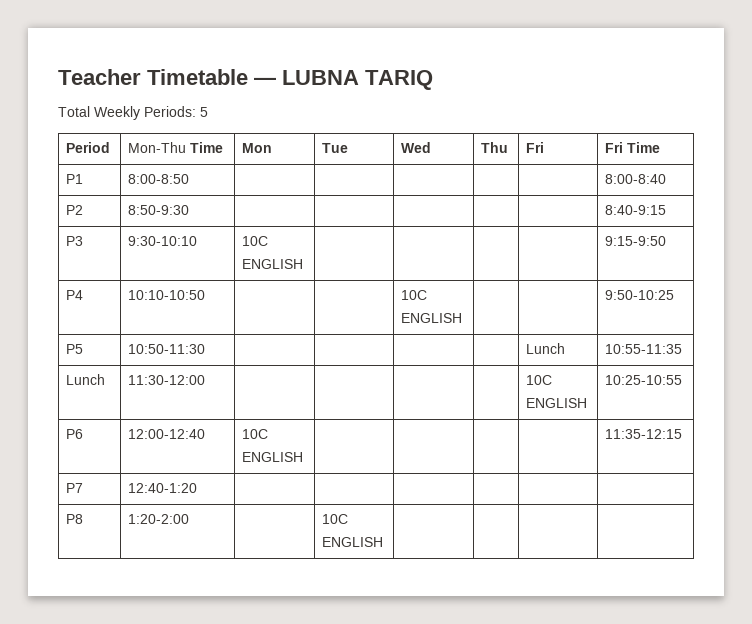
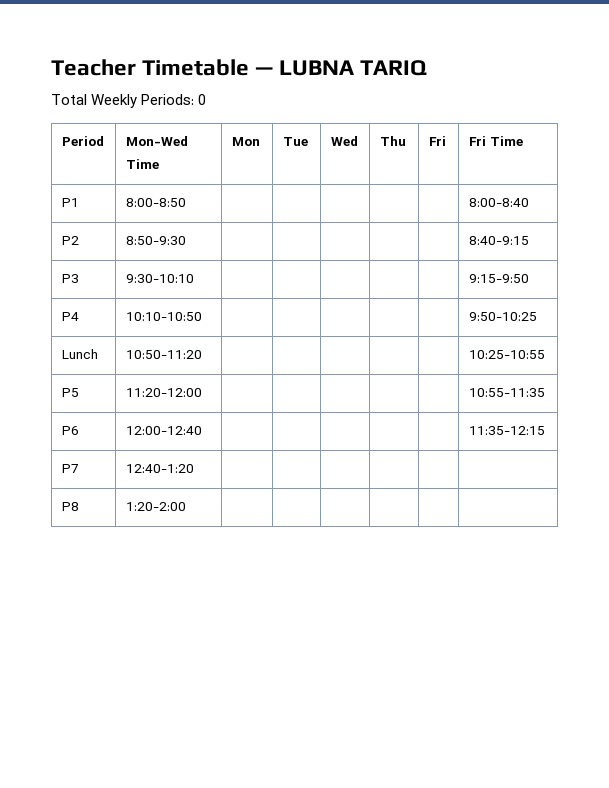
[200,107,208,117] 5 -> [198,94,207,105] 0
[128,142,187,153] Mon-Thu -> [125,136,188,146] Mon-Wed
[242,236,269,246] [242,259,304,269] 10C // ENGLISH -> (194, 278) none
[401,290,428,300] [401,313,463,323] 10C // ENGLISH -> (202, 316) none
[66,344,84,354] [128,344,206,354] [526,343,566,354] [605,344,683,354] [66,374,106,385] [128,375,206,385] [526,375,553,385] [526,398,588,408] [605,375,683,385] P5 | 10:50-11:30 | | | | | Lunch | 10:55-11:35 // Lunch | 11:30-12:00 | | | | | 10C // ENGLISH | 10:25-10:55 -> [61,349,98,359] [125,350,202,359] [468,350,545,359] [61,388,79,397] [125,388,202,397] [468,388,545,397] Lunch | 10:50-11:20 | | | | | | 10:25-10:55 // P5 | 11:20-12:00 | | | | | | 10:55-11:35
[242,429,269,439] [242,452,304,462] 10C // ENGLISH -> (202, 430) none
[322,514,349,524] [322,537,384,547] 10C // ENGLISH -> (186, 506) none

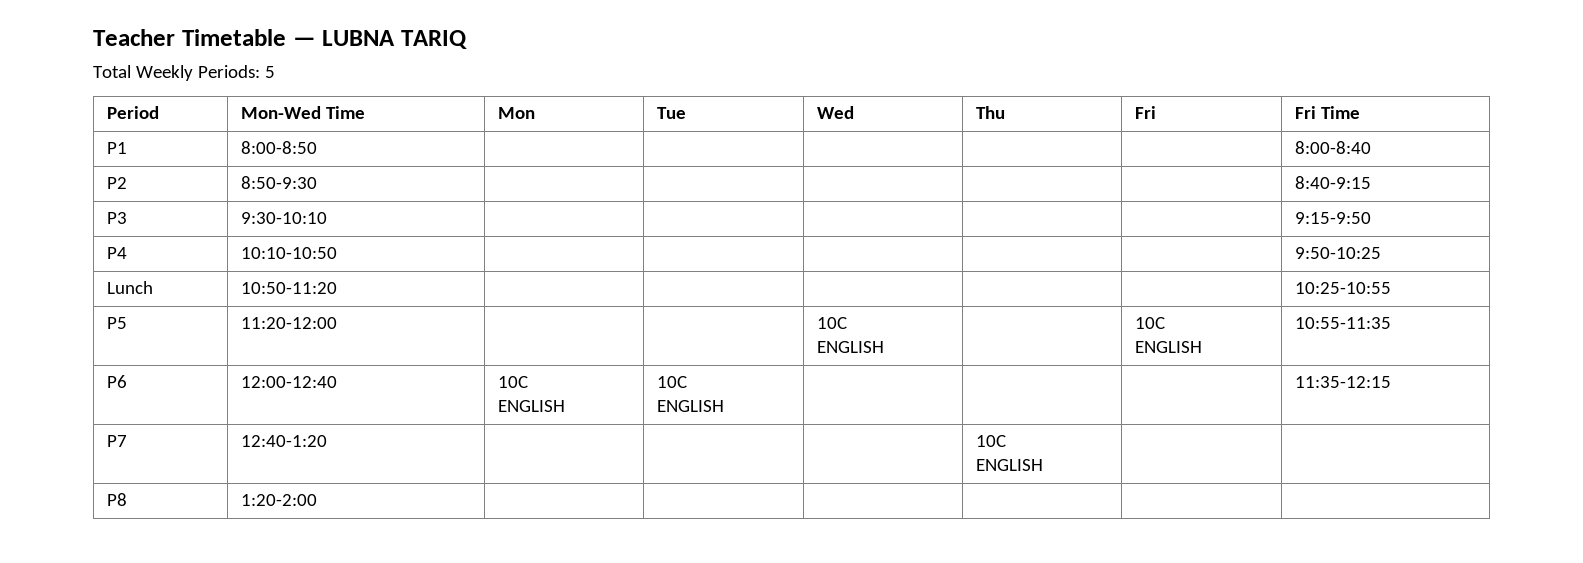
[198,94,207,105] 0 -> [264,66,275,78] 5
(202, 392) | | -> [816,317,847,329] [816,341,884,353] [1134,317,1165,329] [1134,341,1202,353] 10C // ENGLISH | | 10C // ENGLISH
(202, 430) | -> [497,376,528,388] [497,400,565,412] [656,376,687,388] [656,400,724,412] 10C // ENGLISH | 10C // ENGLISH
(194, 468) none -> [975,435,1006,447] [975,459,1043,471] 10C // ENGLISH

